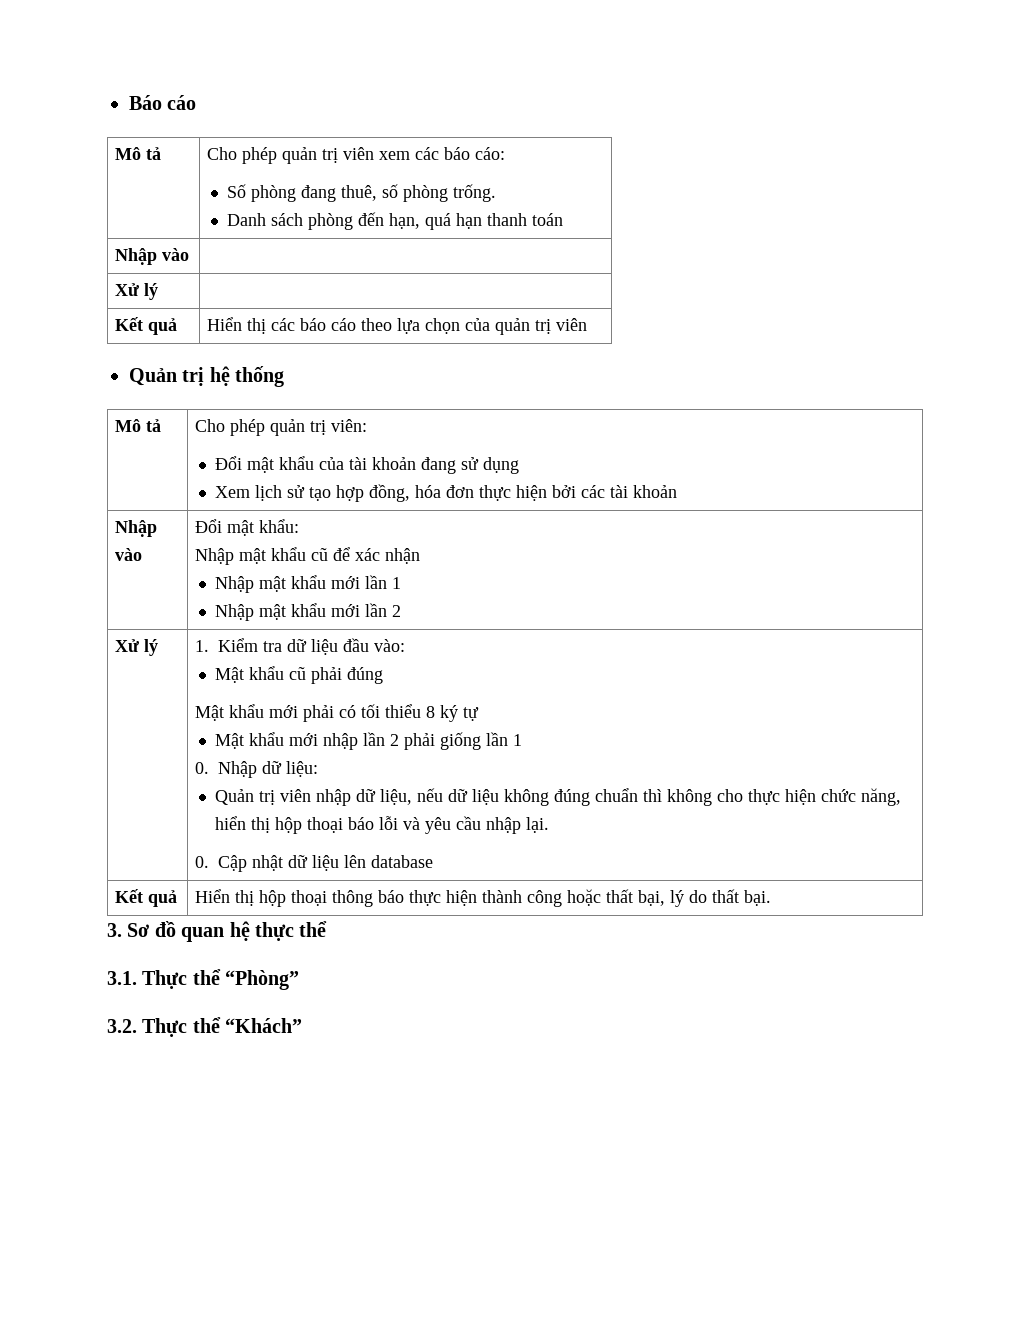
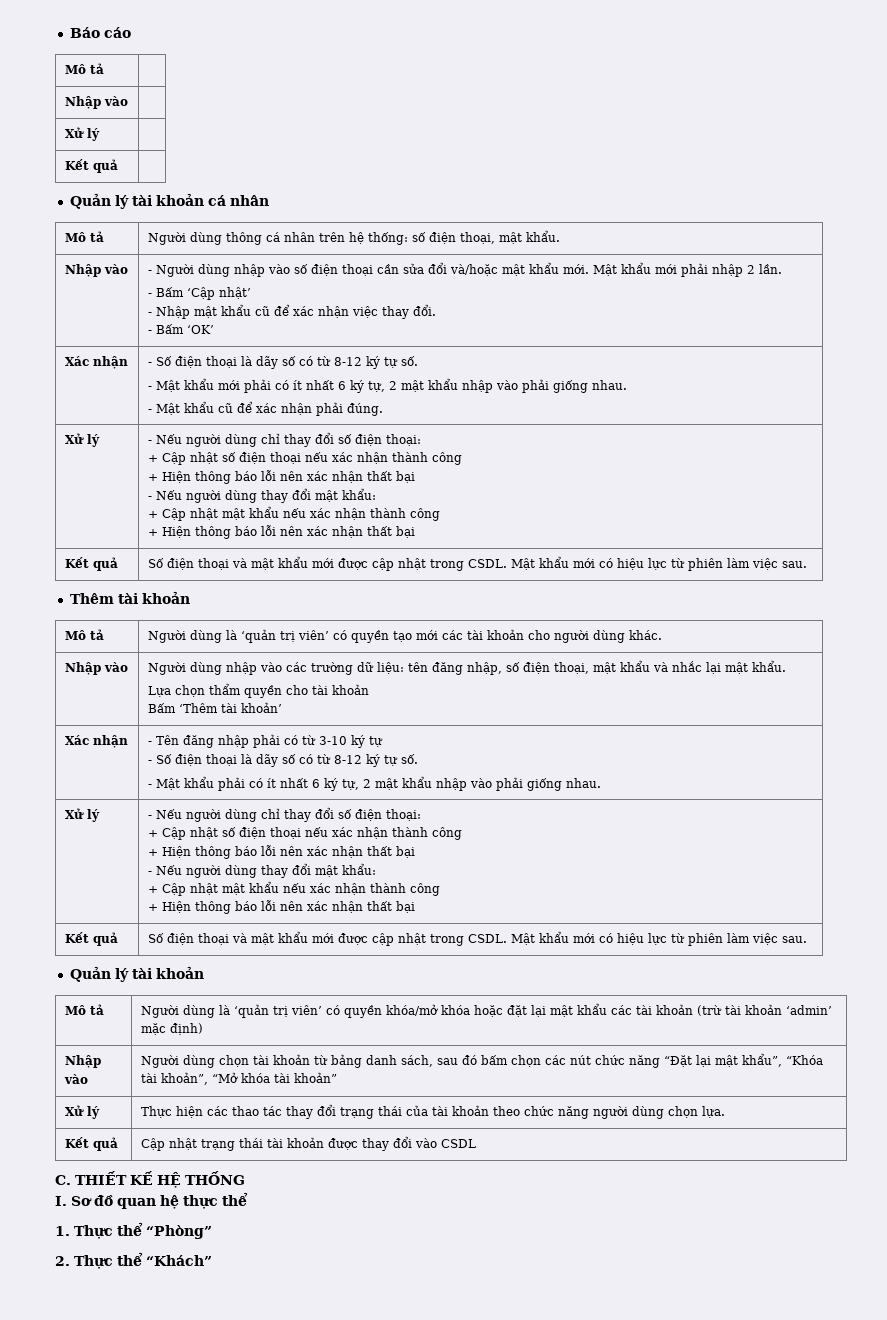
[207,147,506,164] [226,184,496,202] [226,212,563,230] Cho phép quản trị viên xem các báo cáo: // Số phòng đang thuê, số phòng trống. // Danh sách phòng đến hạn, quá hạn thanh toán -> (104, 68) none
[207,317,588,335] [129,366,285,387] [115,419,162,432] [195,419,368,436] [214,456,519,474] [214,484,677,502] [115,520,158,537] [115,548,143,561] [195,519,300,536] Hiển thị các báo cáo theo lựa chọn của quản trị viên // Quản trị hệ thống // Mô tả | Cho phép quản trị viên: // Đổi mật khẩu của tài khoản đang sử dụng // Xem lịch sử tạo hợp đồng, hóa đơn thực hiện bởi các tài khoản // Nhập vào | Đổi mật khẩu: // -> [69,193,269,209] [64,231,104,242] [147,230,560,245] [64,264,128,277] [147,262,782,277] [147,287,251,300] [147,312,152,316] // Quản lý tài khoản cá nhân // Mô tả | Người dùng thông cá nhân trên hệ thống: số điện thoại, mật khẩu. // Nhập vào | - Người dùng nhập vào số điện thoại cần sửa đổi và/hoặc mật khẩu mới. Mật khẩu mới phải nhập 2 lần. // - Bấm ‘Cập nhật’ // -
[214,575,401,593] [214,603,401,621] [115,639,159,656] [195,638,406,655] [214,666,383,684] // Nhập mật khẩu mới lần 1 // Nhập mật khẩu mới lần 2 // Xử lý | 1. Kiểm tra dữ liệu đầu vào: // Mật khẩu cũ phải đúng // -> [351,304,436,319] [147,324,214,334] [64,356,128,369] [147,356,418,369] [147,386,152,390] việc thay đổi. // - Bấm ‘OK’ // Xác nhận | - Số điện thoại là dãy số có từ 8-12 ký tự số. // -
[361,704,480,722] [214,732,522,750] [195,761,319,778] [214,788,901,806] [214,816,549,834] [195,855,434,872] [115,889,178,907] [195,889,772,907] [107,923,122,937] tối thiểu 8 ký tự // Mật khẩu mới nhập lần 2 phải giống lần 1 // 0. Nhập dữ liệu: // Quản trị viên nhập dữ liệu, nếu dữ liệu không đúng chuẩn thì không cho thực hiện chức năng, hiển thị hộp thoại báo lỗi và yêu cầu nhập lại. // 0. Cập nhật dữ liệu lên database // Kết quả | Hiển thị hộp thoại thông báo thực hiện thành công hoặc thất bại, lý do thất bại. // 3. -> [292,378,627,393] [147,401,383,416] [64,433,100,447] [147,432,421,447] [147,452,462,465] [147,470,415,484] [147,488,376,503] [147,506,440,521] [147,525,415,539] [64,557,118,571] [147,556,807,571] [69,591,190,604] [64,629,104,640] [147,629,662,643] [64,662,128,675] [147,660,786,675] [147,683,369,698] [147,702,282,713] [64,735,128,748] [147,734,383,748] [147,754,418,767] [147,776,601,791] [64,808,100,822] [147,807,421,822] [147,827,462,840] [147,845,415,859] [147,863,376,878] [147,881,440,896] [147,900,415,914] [64,932,118,946] [147,931,807,946] [69,966,204,982] [64,1004,104,1015] [140,1003,832,1018] [140,1023,203,1035] [64,1055,101,1068] [63,1074,88,1084] [140,1053,823,1068] [140,1072,337,1085] [64,1105,100,1119] [140,1104,725,1119] [64,1137,118,1151] [140,1136,476,1151] [55,1171,245,1188] [55,1196,67,1206] ít nhất 6 ký tự, 2 mật khẩu nhập vào phải giống nhau. // - Mật khẩu cũ để xác nhận phải đúng. // Xử lý | - Nếu người dùng chỉ thay đổi số điện thoại: // + Cập nhật số điện thoại nếu xác nhận thành công // + Hiện thông báo lỗi nên xác nhận thất bại // - Nếu người dùng thay đổi mật khẩu: // + Cập nhật mật khẩu nếu xác nhận thành công // + Hiện thông báo lỗi nên xác nhận thất bại // Kết quả | Số điện thoại và mật khẩu mới được cập nhật trong CSDL. Mật khẩu mới có hiệu lực từ phiên làm việc sau. // Thêm tài khoản // Mô tả | Người dùng là ‘quản trị viên’ có quyền tạo mới các tài khoản cho người dùng khác. // Nhập vào | Người dùng nhập vào các trường dữ liệu: tên đăng nhập, số điện thoại, mật khẩu và nhắc lại mật khẩu. // Lựa chọn thẩm quyền cho tài khoản // Bấm ‘Thêm tài khoản’ // Xác nhận | - Tên đăng nhập phải có từ 3-10 ký tự // - Số điện thoại là dãy số có từ 8-12 ký tự số. // - Mật khẩu phải có ít nhất 6 ký tự, 2 mật khẩu nhập vào phải giống nhau. // Xử lý | - Nếu người dùng chỉ thay đổi số điện thoại: // + Cập nhật số điện thoại nếu xác nhận thành công // + Hiện thông báo lỗi nên xác nhận thất bại // - Nếu người dùng thay đổi mật khẩu: // + Cập nhật mật khẩu nếu xác nhận thành công // + Hiện thông báo lỗi nên xác nhận thất bại // Kết quả | Số điện thoại và mật khẩu mới được cập nhật trong CSDL. Mật khẩu mới có hiệu lực từ phiên làm việc sau. // Quản lý tài khoản // Mô tả | Người dùng là ‘quản trị viên’ có quyền khóa/mở khóa hoặc đặt lại mật khẩu các tài khoản (trừ tài khoản ‘admin’ mặc định) // Nhập vào | Người dùng chọn tài khoản từ bảng danh sách, sau đó bấm chọn các nút chức năng “Đặt lại mật khẩu”, “Khóa tài khoản”, “Mở khóa tài khoản” // Xử lý | Thực hiện các thao tác thay đổi trạng thái của tài khoản theo chức năng người dùng chọn lựa. // Kết quả | Cập nhật trạng thái tài khoản được thay đổi vào CSDL // C. THIẾT KẾ HỆ THỐNG // I.
[107,971,137,985] 3.1. -> [55,1226,70,1236] 1.
[107,1019,137,1033] 3.2. -> [55,1256,70,1266] 2.

